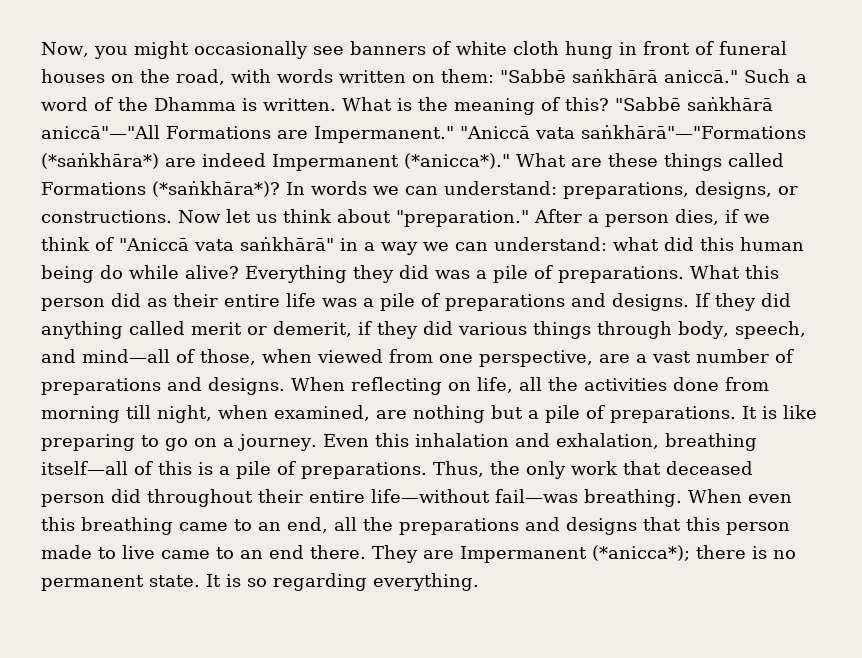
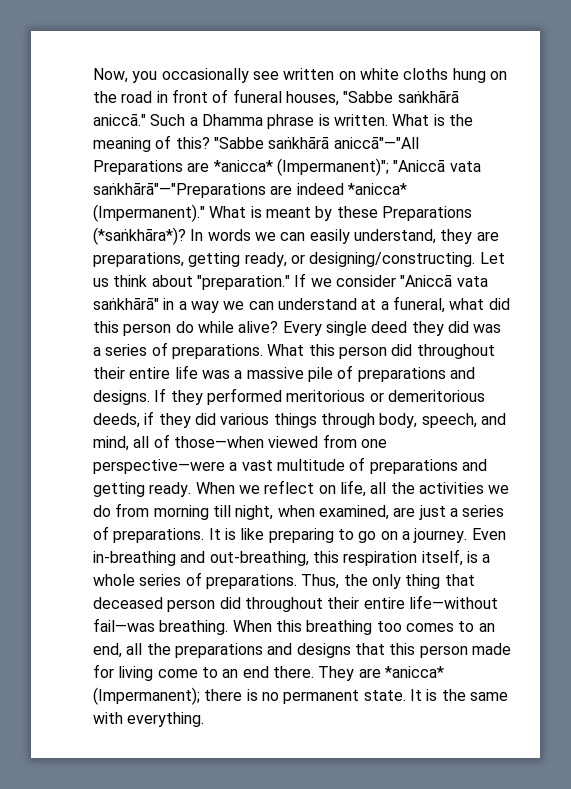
[133,41,189,59] might -> (158, 77) none
[349,41,787,59] [41,69,807,85] [41,97,236,111] banners of white cloth hung in front of funeral houses on the road, with words written on them: "Sabbē saṅkhārā aniccā." Such a word of the Dhamma -> [283,68,507,83] [93,89,459,106] [93,114,315,129] written on white cloths hung on the road in front of funeral houses, "Sabbe saṅkhārā aniccā." Such a Dhamma phrase
[615,97,681,111] "Sabbē -> [213,137,264,149] "Sabbe
[166,125,806,143] [41,153,784,171] [41,182,146,195] Formations are Impermanent." "Aniccā vata saṅkhārā"—"Formations (*saṅkhāra*) are indeed Impermanent (*anicca*)." What are these things called Formations -> [93,158,481,176] [93,183,407,198] [93,204,472,222] Preparations are *anicca* (Impermanent)"; "Aniccā vata saṅkhārā"—"Preparations are indeed *anicca* (Impermanent)." What is meant by these Preparations
[443,181,798,199] [41,209,770,227] [41,237,114,251] understand: preparations, designs, or constructions. Now let us think about "preparation." After a person dies, if we think of -> [309,229,499,244] [93,252,505,267] [93,273,396,290] easily understand, they are preparations, getting ready, or designing/constructing. Let us think about "preparation." If we consider
[494,237,607,251] understand: -> [277,296,445,313] understand at a funeral,
[740,237,804,251] [41,265,94,283] human being -> [123,323,172,336] person
[245,265,347,283] Everything -> [282,321,408,336] Every single deed
[493,265,528,283] pile -> [105,344,148,356] series
[147,298,167,307] as -> [416,344,495,359] throughout
(374, 302) none -> [246,367,304,379] massive
[761,293,791,307] [41,321,352,339] did anything called merit or demerit, -> [206,388,485,405] [93,413,140,428] performed meritorious or demeritorious deeds,
[82,349,312,365] mind—all of those, when -> [93,434,264,451] mind, all of those—when
[479,350,630,367] perspective, are -> [93,459,225,474] perspective—were
[696,349,794,363] [41,377,442,395] number of preparations and designs. When reflecting -> [276,457,487,474] [93,480,315,497] multitude of preparations and getting ready. When we reflect
[673,377,719,391] done -> [488,485,510,494] [93,505,111,517] we do
[413,405,580,423] nothing but a pile -> [418,505,505,520] just a series
[374,433,757,451] [41,461,271,479] this inhalation and exhalation, breathing itself—all of this is a pile -> [93,549,491,566] [93,574,182,586] in-breathing and out-breathing, this respiration itself, is a whole series
[571,461,618,475] work -> [405,574,441,589] thing
[748,494,792,503] even -> (272, 626) none
[179,522,228,531] came -> [376,621,454,632] too comes
[98,545,210,559] to live came -> [93,664,198,681] for living come
[460,545,690,563] Impermanent (*anicca*); -> [384,666,444,678] [93,687,200,705] *anicca* (Impermanent);
[247,573,367,591] so regarding -> [441,689,508,701] [93,712,123,724] the same with

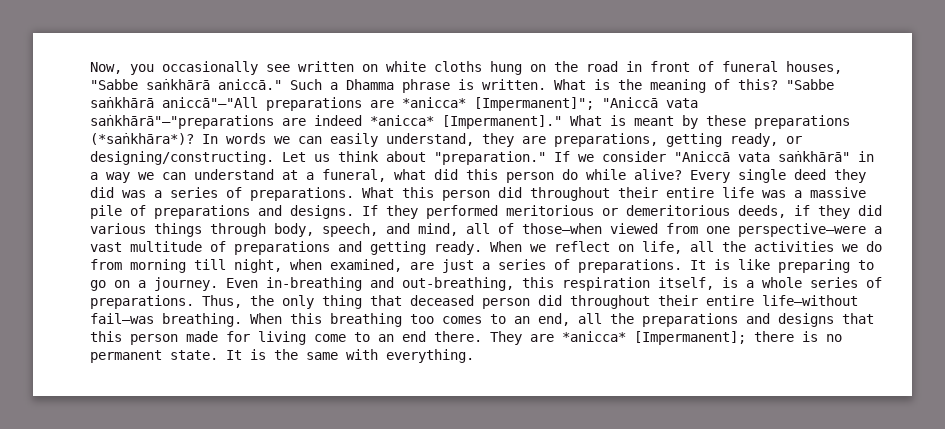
[93,158,481,176] [93,183,266,198] Preparations are *anicca* (Impermanent)"; "Aniccā vata saṅkhārā"—"Preparations -> [266,97,698,111] [90,115,274,129] preparations are *anicca* [Impermanent]"; "Aniccā vata saṅkhārā"—"preparations
[93,204,205,222] (Impermanent)." -> [442,115,562,129] [Impermanent]."
[381,206,472,221] Preparations -> [754,115,850,129] preparations
[93,687,200,705] (Impermanent); -> [634,331,746,345] [Impermanent];

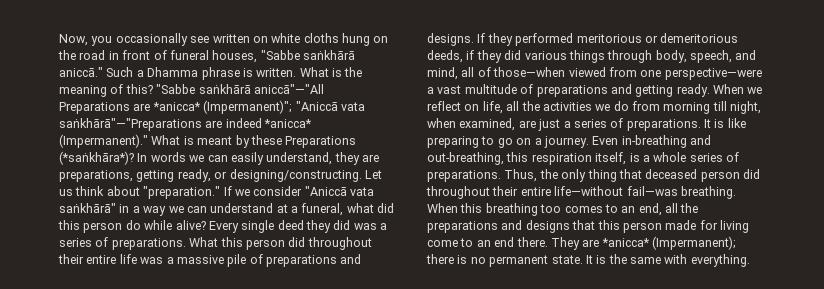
[266,97,698,111] [90,115,274,129] preparations are *anicca* [Impermanent]"; "Aniccā vata saṅkhārā"—"preparations -> [59,100,365,114] [59,118,202,131] Preparations are *anicca* (Impermanent)"; "Aniccā vata saṅkhārā"—"Preparations
[442,115,562,129] [Impermanent]." -> [59,134,148,148] (Impermanent)."
[754,115,850,129] preparations -> [285,136,357,148] Preparations
[634,331,746,345] [Impermanent]; -> [652,236,736,250] (Impermanent);

